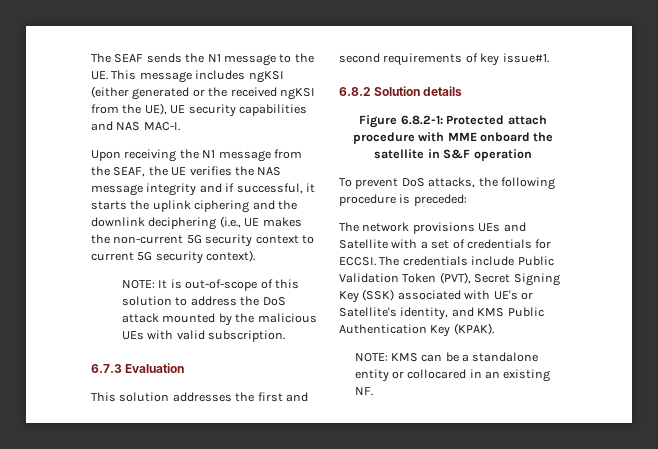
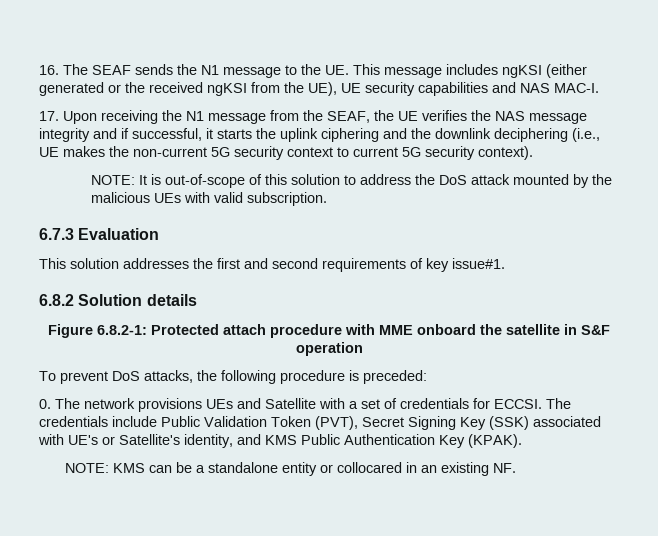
(91, 58) none -> [39,65,59,75] 16.
(180, 126) none -> [39,111,59,121] 17.
(467, 200) none -> [39,399,51,409] 0.

